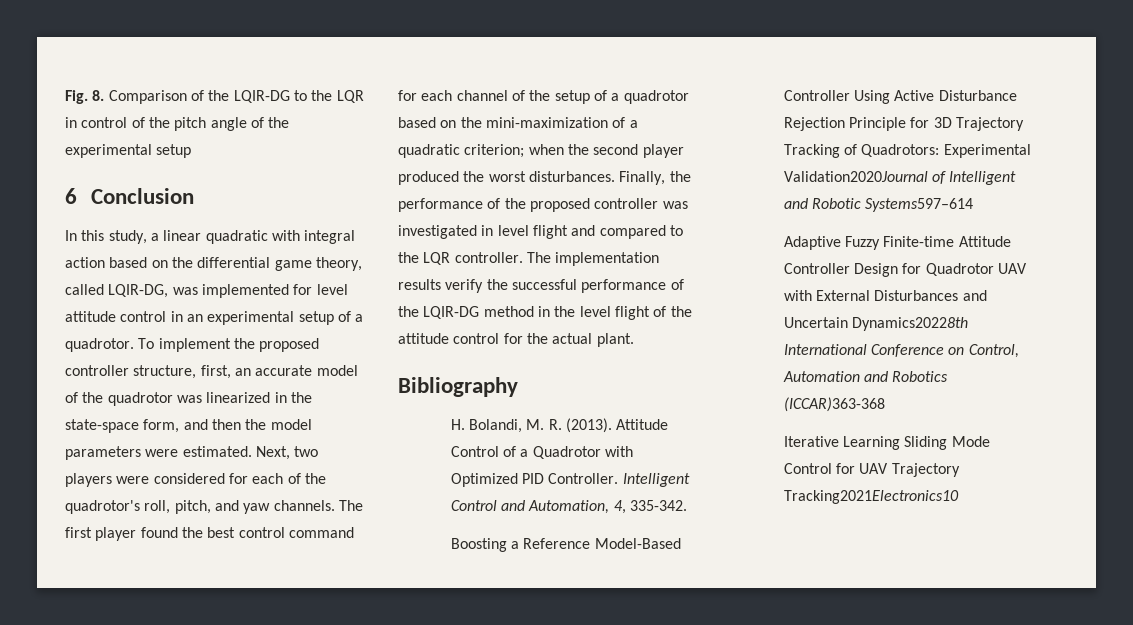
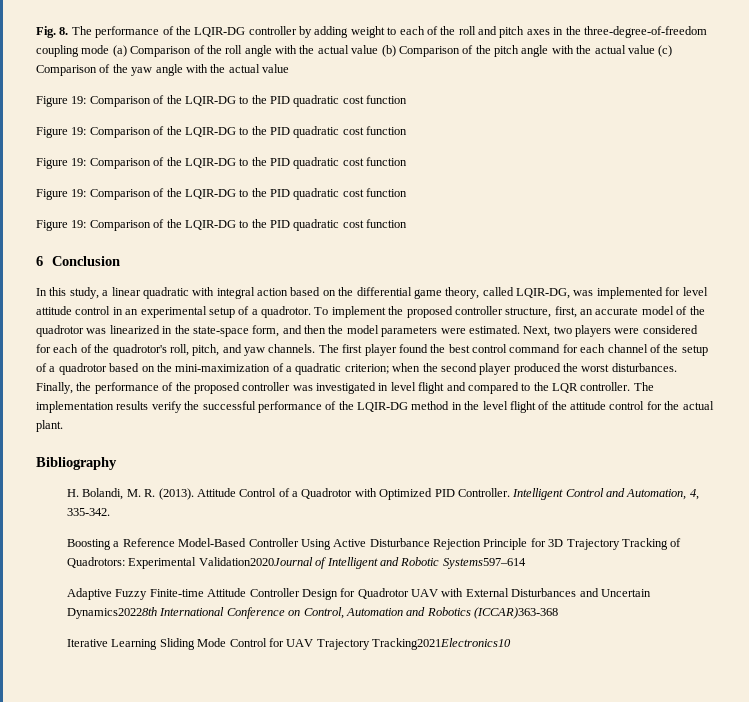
[108,90,364,104] [65,117,290,131] [65,144,192,158] Comparison of the LQIR-DG to the LQR in control of the pitch angle of the experimental setup -> [71,26,707,38] [36,45,673,57] [36,64,289,76] [36,95,408,107] [36,126,408,138] [36,157,408,169] [36,188,408,200] [36,219,408,231] The performance of the LQIR-DG controller by adding weight to each of the roll and pitch axes in the three-degree-of-freedom coupling mode (a) Comparison of the roll angle with the actual value (b) Comparison of the pitch angle with the actual value (c) Comparison of the yaw angle with the actual value // Figure 19: Comparison of the LQIR-DG to the PID quadratic cost function // Figure 19: Comparison of the LQIR-DG to the PID quadratic cost function // Figure 19: Comparison of the LQIR-DG to the PID quadratic cost function // Figure 19: Comparison of the LQIR-DG to the PID quadratic cost function // Figure 19: Comparison of the LQIR-DG to the PID quadratic cost function

